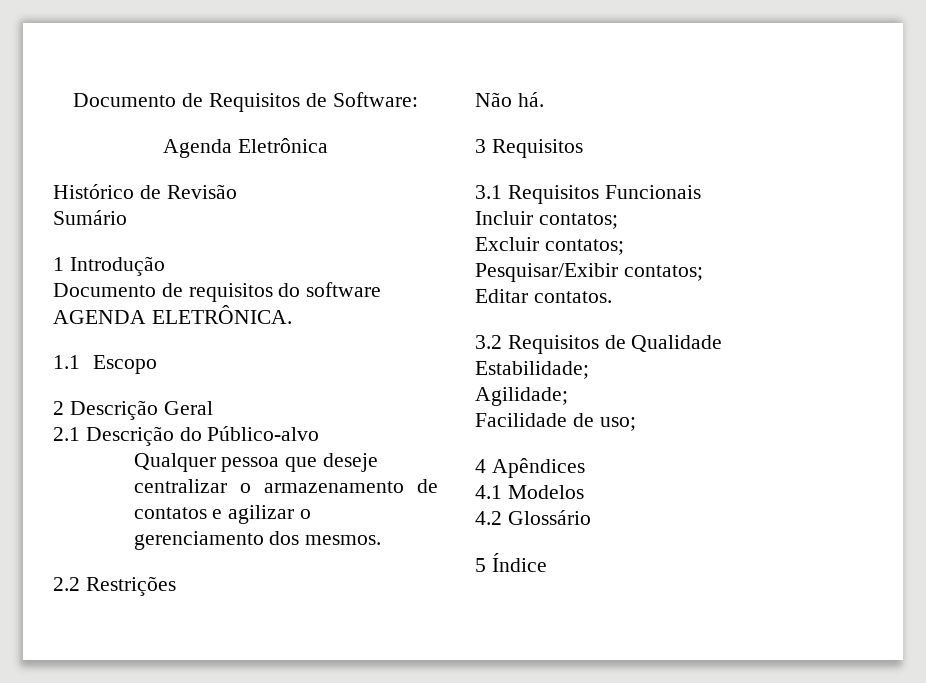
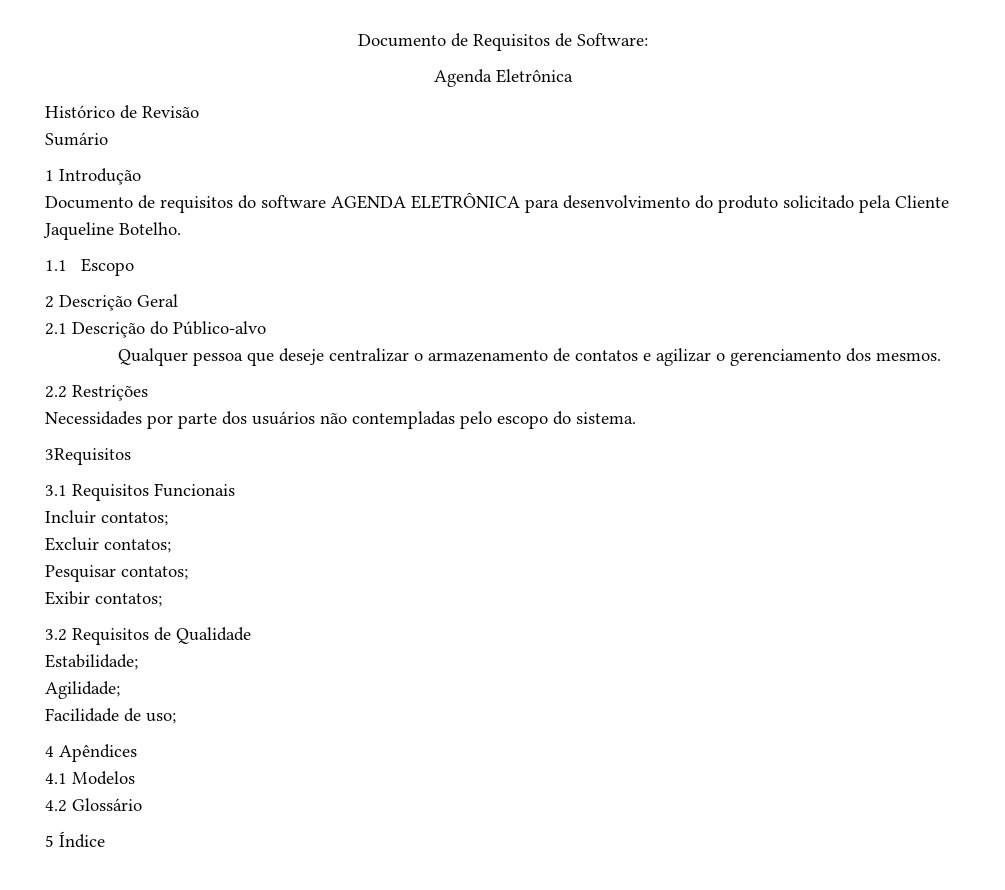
[151,305,292,324] ELETRÔNICA. -> [411,192,949,213] [43,222,181,240] ELETRÔNICA para desenvolvimento do produto solicitado pela Cliente Jaqueline Botelho.
[475,92,544,107] [475,139,583,158] Não há. // 3 Requisitos -> [45,411,636,429] [45,448,131,465] Necessidades por parte dos usuários não contempladas pelo escopo do sistema. // 3Requisitos
[475,263,703,282] [475,289,612,303] Pesquisar/Exibir contatos; // Editar contatos. -> [45,565,188,582] [45,591,162,607] Pesquisar contatos; // Exibir contatos;

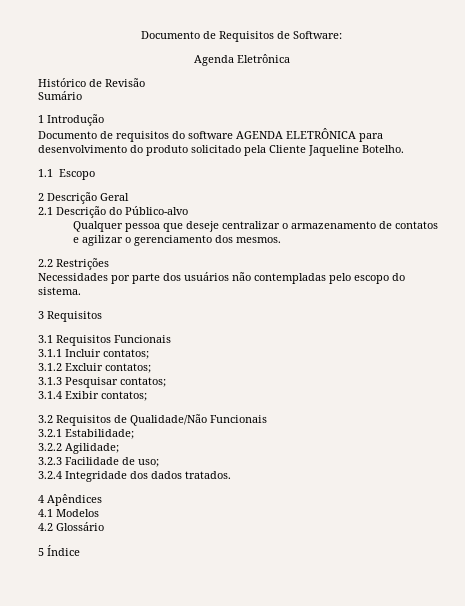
[45,448,131,465] 3Requisitos -> [38,311,102,322] 3 Requisitos
(235, 490) none -> [38,349,62,357] 3.1.1
(168, 519) none -> [38,363,62,371] 3.1.2
(171, 546) none -> [38,377,62,385] 3.1.3
(188, 573) none -> [38,391,62,399] 3.1.4
[176,627,251,644] Qualidade // -> [130,414,267,426] [38,429,62,437] Qualidade/Não Funcionais // 3.2.1
(138, 662) none -> [38,443,62,451] 3.2.2
(120, 690) none -> [38,457,62,465] 3.2.3
(176, 718) none -> [38,471,231,482] // 3.2.4 Integridade dos dados tratados.

